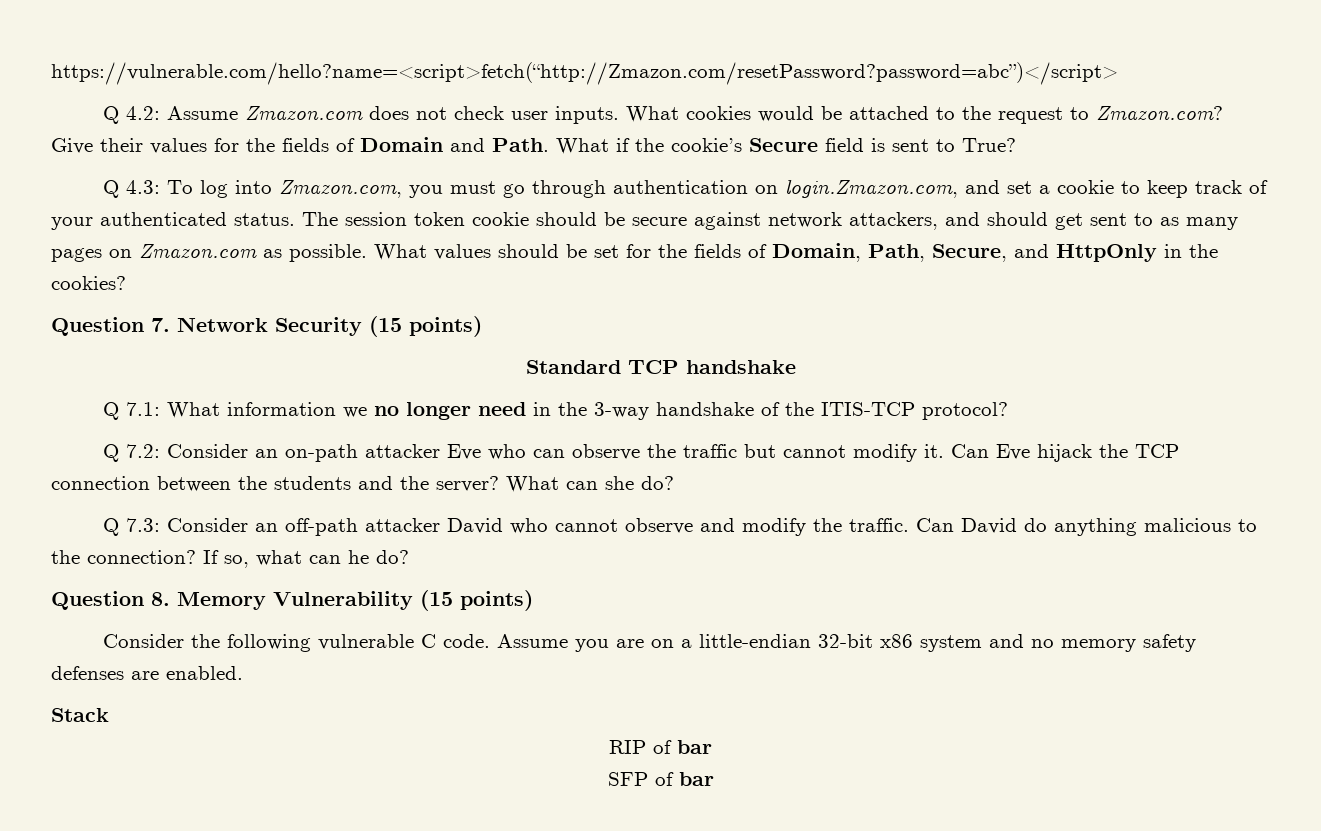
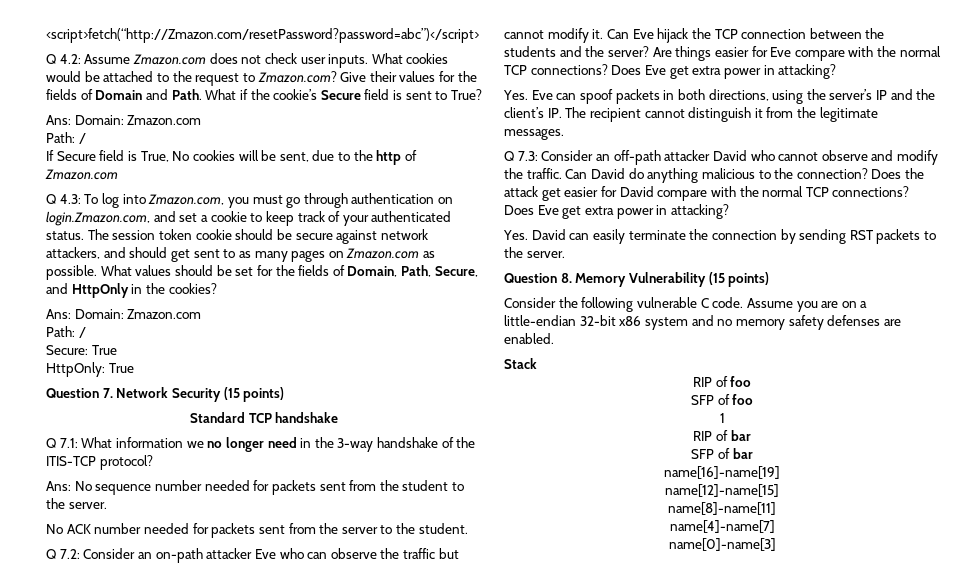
[51,62,1118,85] https://vulnerable.com/hello?name=<script>fetch(“http://Zmazon.com/resetPassword?password=abc”)</script> -> [46,28,479,43] <script>fetch(“http://Zmazon.com/resetPassword?password=abc”)</script>
(1016, 145) none -> [46,115,202,125] [46,132,86,144] [46,150,418,165] [45,169,118,180] // Ans: Domain: Zmazon.com // Path: / // If Secure field is True, No cookies will be sent, due to the http of Zmazon.com
(126, 283) none -> [46,309,202,319] [46,326,86,338] [46,345,117,355] [46,362,134,377] // Ans: Domain: Zmazon.com // Path: / // Secure: True // HttpOnly: True
(1008, 411) none -> [46,480,465,495] [46,498,107,509] [46,523,468,538] // Ans: No sequence number needed for packets sent from the student to the server. // No ACK number needed for packets sent from the server to the student.
[506,476,674,492] What can she do? -> [652,46,941,61] [504,64,837,79] [503,89,936,104] [504,107,878,122] [504,129,564,140] Are things easier for Eve compare with the normal TCP connections? Does Eve get extra power in attacking? // Yes. Eve can spoof packets in both directions, using the server’s IP and the client’s IP. The recipient cannot distinguish it from the legitimate messages.
[203,550,409,568] If so, what can he do? -> [871,168,925,179] [504,186,910,201] [504,204,729,219] [503,229,937,244] [504,247,565,258] Does the attack get easier for David compare with the normal TCP connections? Does Eve get extra power in attacking? // Yes. David can easily terminate the connection by sending RST packets to the server.
(109, 715) none -> [692,376,752,387] [690,394,754,405] [719,413,725,423] // RIP of foo // SFP of foo // 1
(714, 779) none -> [664,466,780,479] [665,484,779,497] [668,502,776,515] [669,520,775,533] [668,538,776,551] // name[16]-name[19] // name[12]-name[15] // name[8]-name[11] // name[4]-name[7] // name[0]-name[3]

